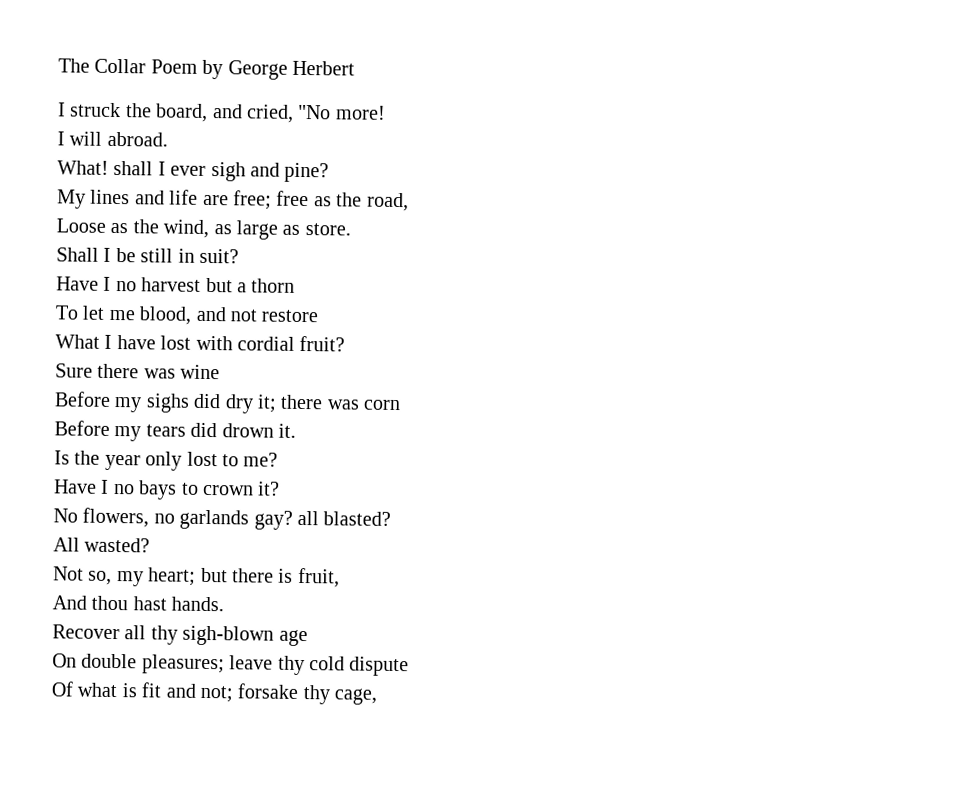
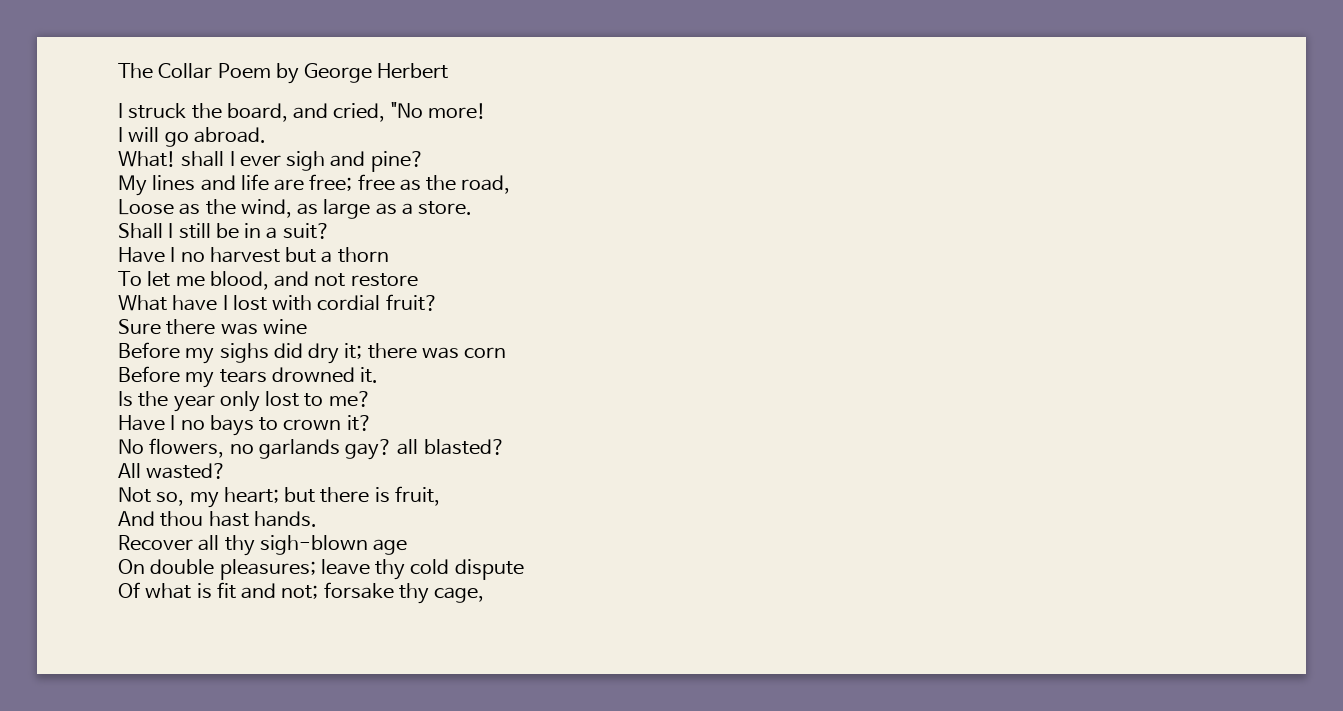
(103, 138) none -> [164,132,189,147] go
(301, 229) none -> [401,203,413,215] a
[115,248,195,263] be still in -> [178,223,278,239] still be in a
[104,334,156,350] I have -> [172,295,228,311] have I
[190,422,274,438] did drown -> [271,367,355,383] drowned

